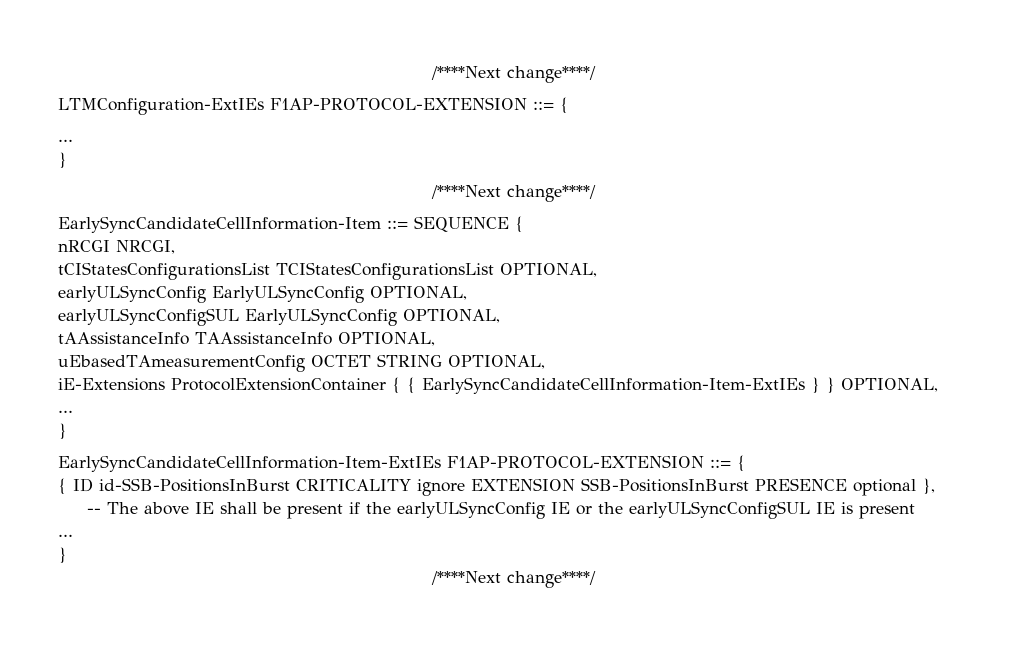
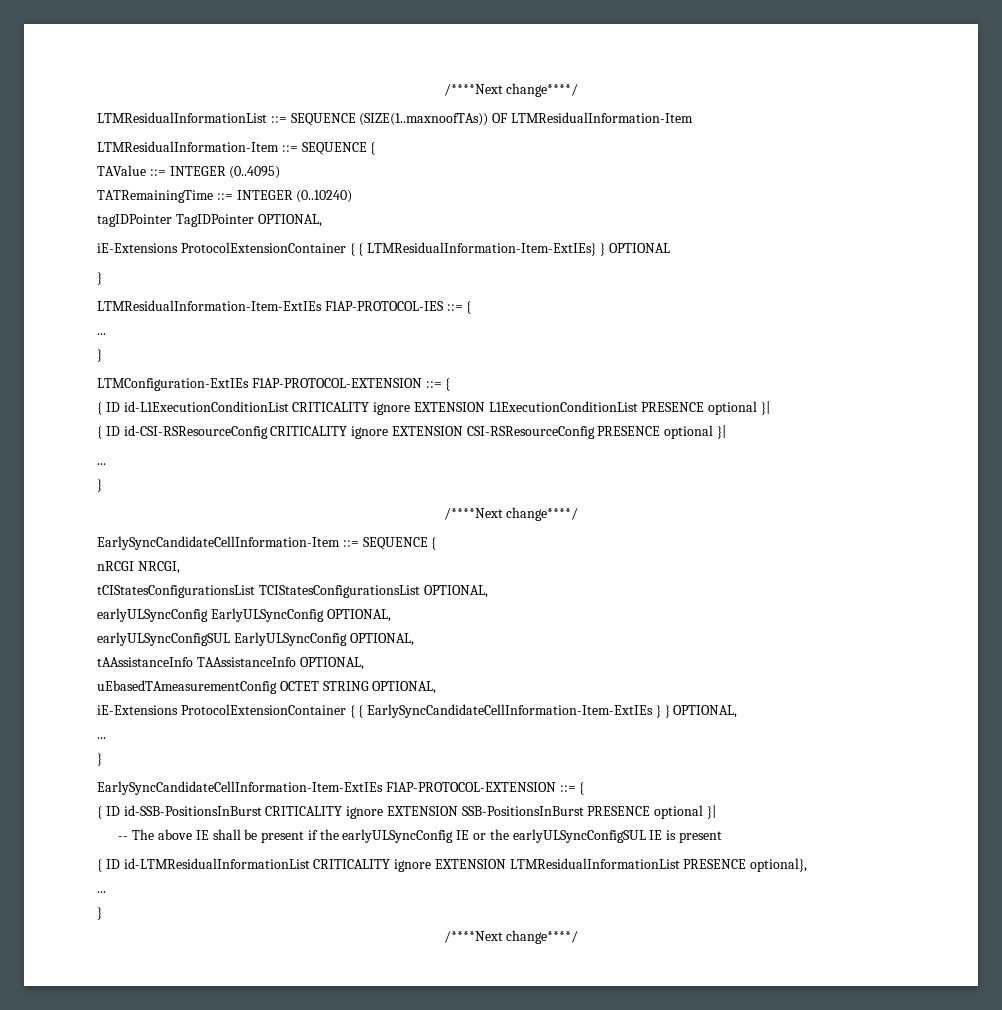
[430,66,596,83] [58,97,569,115] /****Next change****/ // LTMConfiguration-ExtIEs F1AP-PROTOCOL-EXTENSION ::= { -> [443,83,579,97] [97,112,693,126] [97,141,376,155] [97,165,281,179] [97,190,353,203] [97,214,322,227] [97,242,670,256] [97,272,102,285] [97,300,472,314] [97,333,106,335] [97,349,102,362] [97,378,451,391] [97,401,771,415] [97,425,727,439] /****Next change****/ // LTMResidualInformationList ::= SEQUENCE (SIZE(1..maxnoofTAs)) OF LTMResidualInformation-Item // LTMResidualInformation-Item ::= SEQUENCE { // TAValue ::= INTEGER (0..4095) // TATRemainingTime ::= INTEGER (0..10240) // tagIDPointer TagIDPointer OPTIONAL, // iE-Extensions ProtocolExtensionContainer { { LTMResidualInformation-Item-ExtIEs} } OPTIONAL // } // LTMResidualInformation-Item-ExtIEs F1AP-PROTOCOL-IES ::= { // ... // } // LTMConfiguration-ExtIEs F1AP-PROTOCOL-EXTENSION ::= { // { ID id-L1ExecutionConditionList CRITICALITY ignore EXTENSION L1ExecutionConditionList PRESENCE optional }| // { ID id-CSI-RSResourceConfig CRITICALITY ignore EXTENSION CSI-RSResourceConfig PRESENCE optional }|
[922,478,935,495] }, -> [707,805,717,819] }|
(915, 511) none -> [97,858,808,872] // { ID id-LTMResidualInformationList CRITICALITY ignore EXTENSION LTMResidualInformationList PRESENCE optional},

